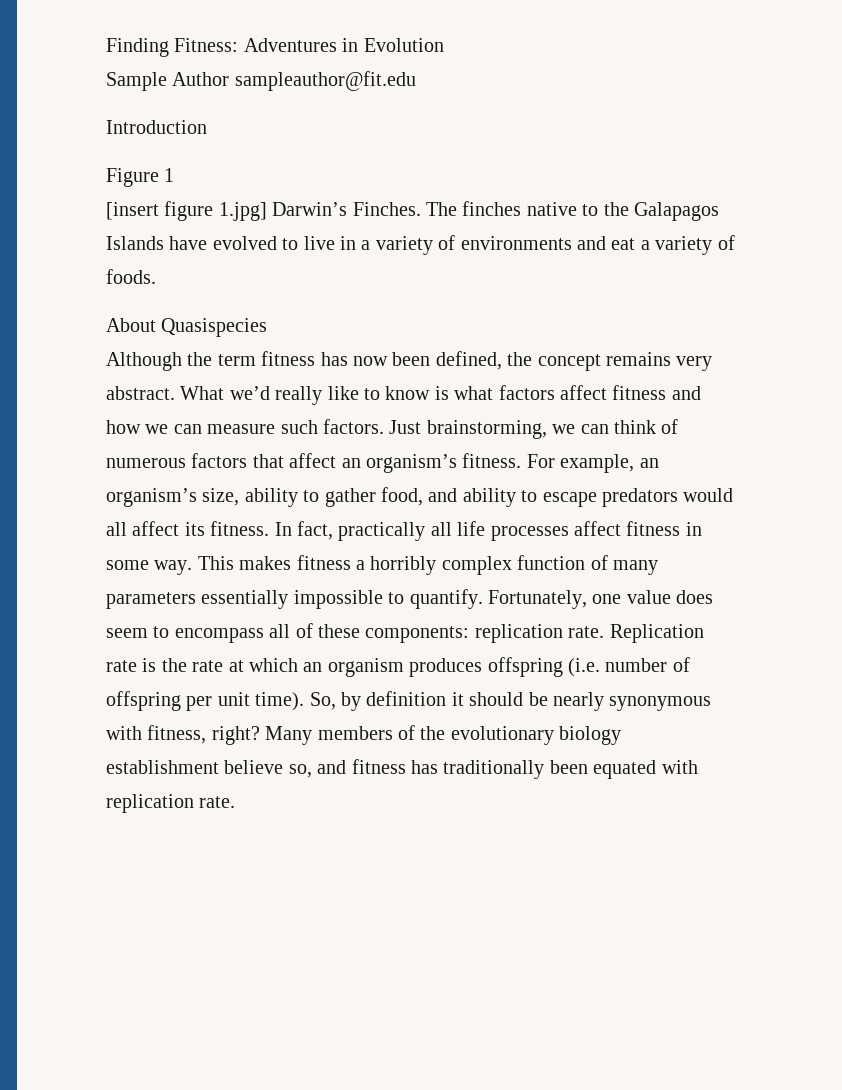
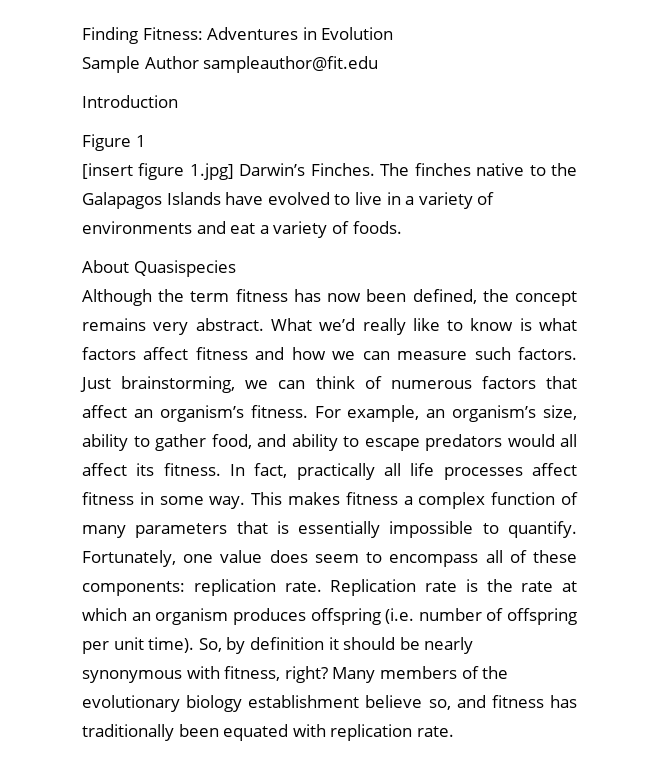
[370,556,437,575] horribly -> (413, 500) none
(196, 600) none -> [236,521,289,534] that is

